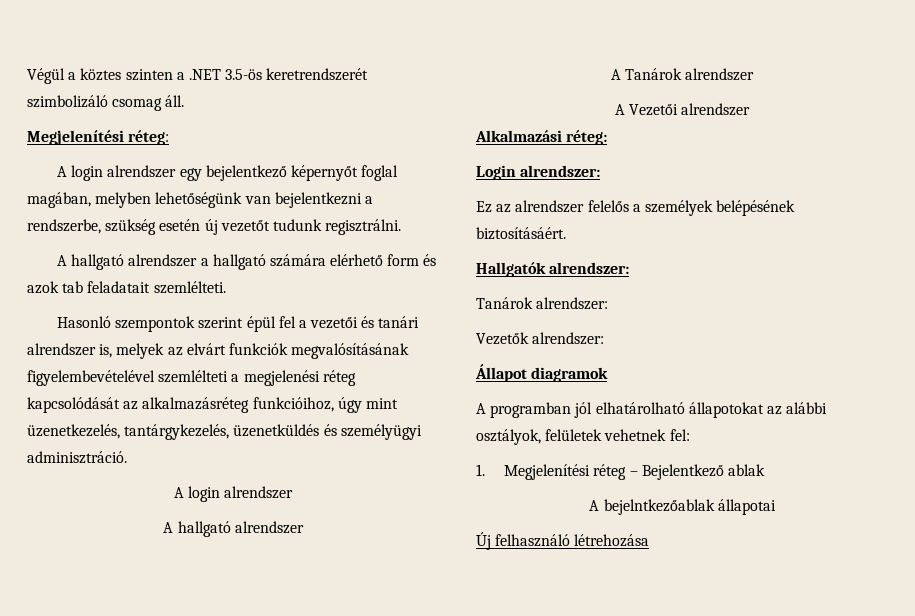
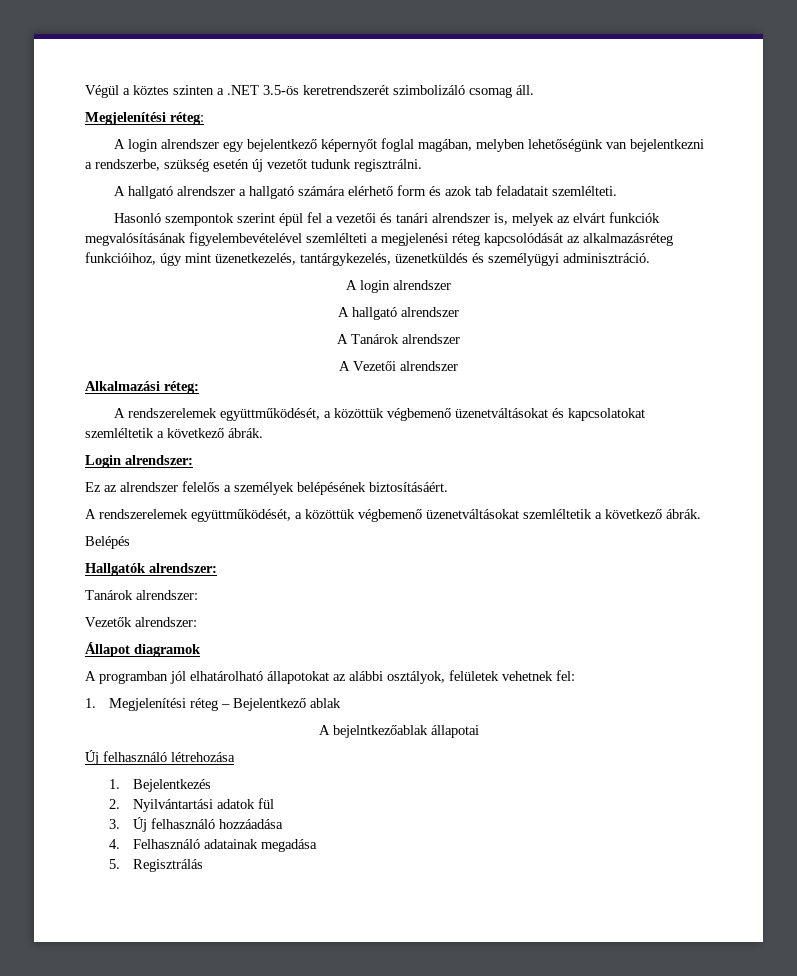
(608, 137) none -> [114,408,646,421] [85,428,263,438] // A rendszerelemek együttműködését, a közöttük végbemenő üzenetváltásokat és kapcsolatokat szemléltetik a következő ábrák.
(566, 233) none -> [85,509,701,522] [85,536,130,549] // A rendszerelemek együttműködését, a közöttük végbemenő üzenetváltásokat szemléltetik a következő ábrák. // Belépés
(650, 540) none -> [109,779,212,792] [109,798,275,812] [109,817,284,832] [109,839,318,852] [109,859,204,872] // 1. Bejelentkezés // 2. Nyilvántartási adatok fül // 3. Új felhasználó hozzáadása // 4. Felhasználó adatainak megadása // 5. Regisztrálás

